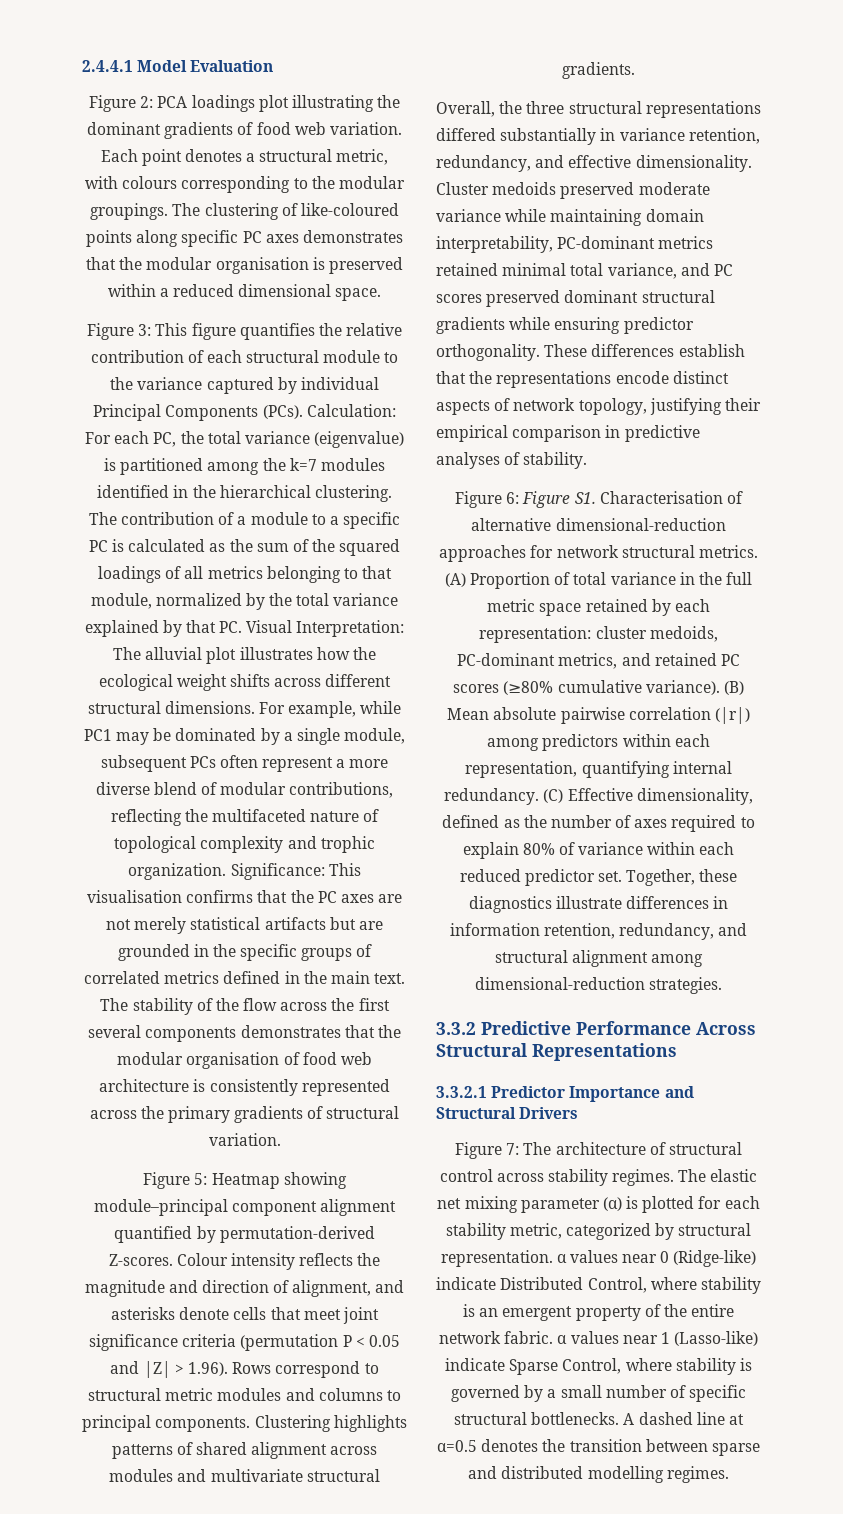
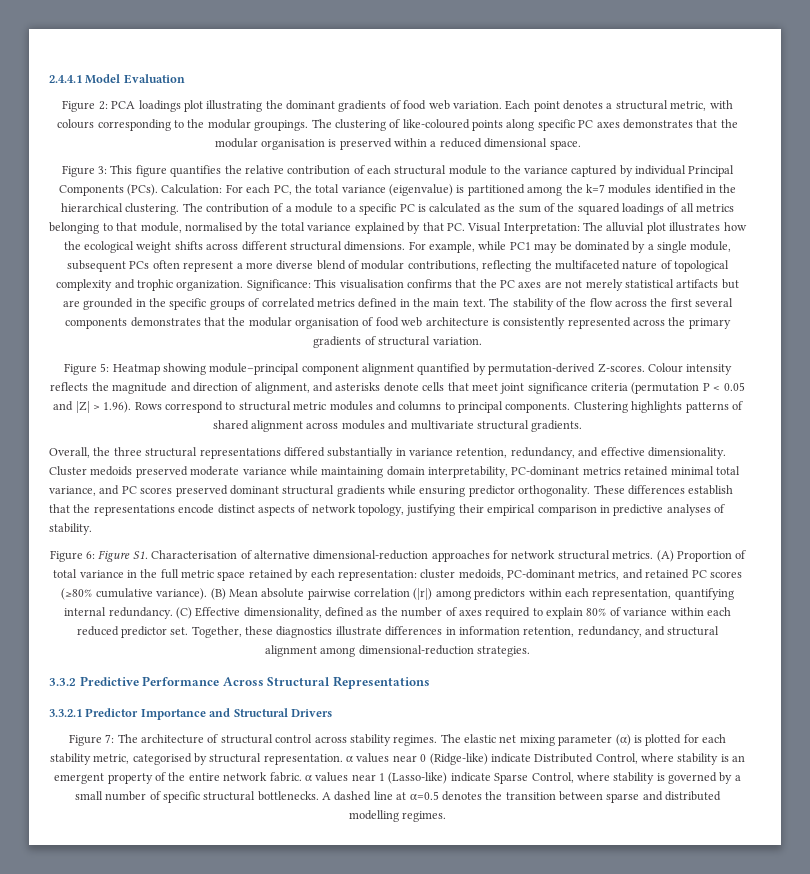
[155,593,242,606] normalized -> [184,222,243,232] normalised
[566,1223,651,1240] categorized -> [132,753,192,765] categorised

